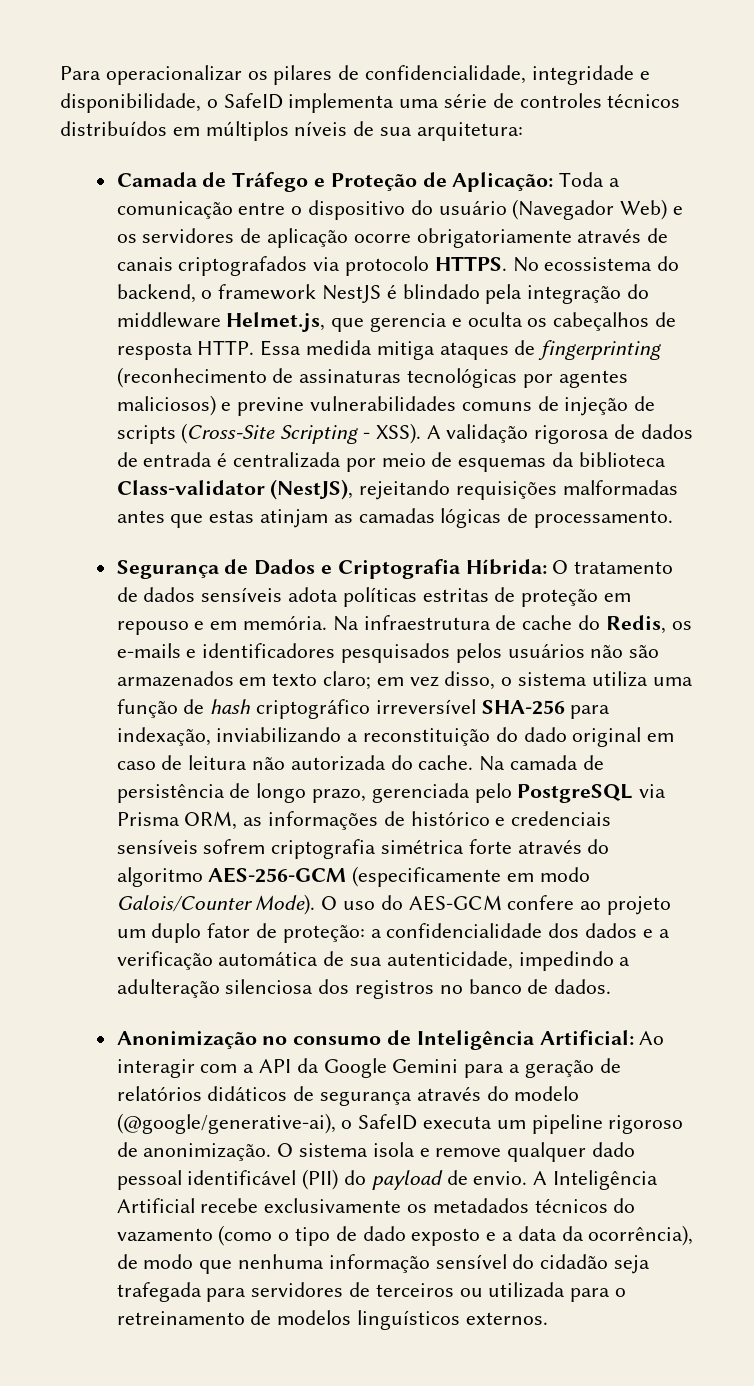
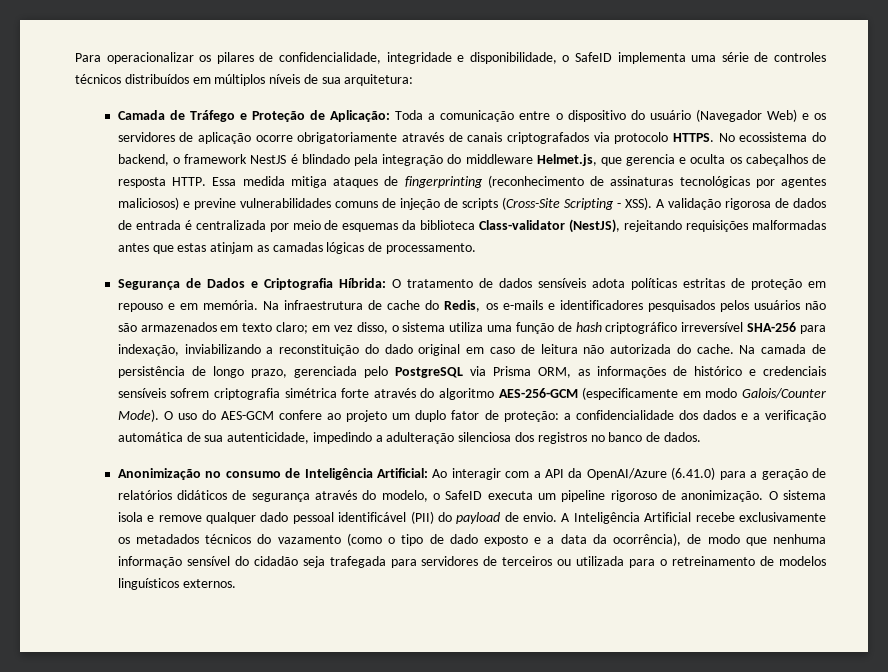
[323,1058,459,1078] Google Gemini -> [586,467,716,480] OpenAI/Azure (6.41.0)
[514,1086,580,1101] [116,1113,336,1134] modelo (@google/generative-ai), -> [381,490,428,502] modelo,

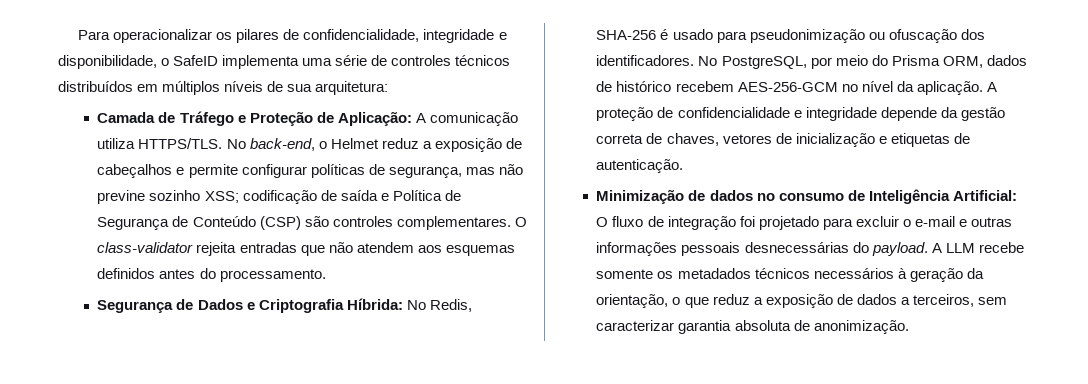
[395,109,826,122] [117,132,826,144] [117,154,826,166] [117,175,827,188] [117,197,827,210] [117,219,826,233] [117,242,383,254] Toda a comunicação entre o dispositivo do usuário (Navegador Web) e os servidores de aplicação ocorre obrigatoriamente através de canais criptografados via protocolo HTTPS. No ecossistema do backend, o framework NestJS é blindado pela integração do middleware Helmet.js, que gerencia e oculta os cabeçalhos de resposta HTTP. Essa medida mitiga ataques de fingerprinting (reconhecimento de assinaturas tecnológicas por agentes maliciosos) e previne vulnerabilidades comuns de injeção de scripts (Cross-Site Scripting - XSS). A validação rigorosa de dados de entrada é centralizada por meio de esquemas da biblioteca Class-validator (NestJS), rejeitando requisições malformadas antes que estas atinjam as camadas lógicas de -> [415,112,518,126] [97,138,522,152] [97,164,523,178] [97,190,461,204] [97,216,527,230] [97,242,515,256] [97,268,216,279] A comunicação utiliza HTTPS/TLS. No back-end, o Helmet reduz a exposição de cabeçalhos e permite configurar políticas de segurança, mas não previne sozinho XSS; codificação de saída e Política de Segurança de Conteúdo (CSP) são controles complementares. O class-validator rejeita entradas que não atendem aos esquemas definidos antes do
[391,278,827,290] [117,300,826,312] [117,322,827,334] [117,344,827,356] [117,366,827,378] [117,387,826,400] [117,409,827,422] [117,432,701,444] [117,468,201,480] O tratamento de dados sensíveis adota políticas estritas de proteção em repouso e em memória. Na infraestrutura de cache do Redis, os e-mails e identificadores pesquisados pelos usuários não são armazenados em texto claro; em vez disso, o sistema utiliza uma função de hash criptográfico irreversível SHA-256 para indexação, inviabilizando a reconstituição do dado original em caso de leitura não autorizada do cache. Na camada de persistência de longo prazo, gerenciada pelo PostgreSQL via Prisma ORM, as informações de histórico e credenciais sensíveis sofrem criptografia simétrica forte através do algoritmo AES-256-GCM (especificamente em modo Galois/Counter Mode). O uso do AES-GCM confere ao projeto um duplo fator de proteção: a confidencialidade dos dados e a verificação automática de sua autenticidade, impedindo a adulteração silenciosa dos registros no banco de dados. // Anonimização -> [406,299,472,312] [596,29,985,43] [596,55,1027,69] [596,81,997,95] [596,107,1005,121] [596,133,970,147] [596,159,684,173] [596,189,753,204] No Redis, SHA-256 é usado para pseudonimização ou ofuscação dos identificadores. No PostgreSQL, por meio do Prisma ORM, dados de histórico recebem AES-256-GCM no nível da aplicação. A proteção de confidencialidade e integridade depende da gestão correta de chaves, vetores de inicialização e etiquetas de autenticação. // Minimização de dados
[432,467,826,480] [117,490,827,502] [117,511,827,524] [117,533,826,546] [117,556,827,568] [117,578,236,590] Ao interagir com a API da OpenAI/Azure (6.41.0) para a geração de relatórios didáticos de segurança através do modelo, o SafeID executa um pipeline rigoroso de anonimização. O sistema isola e remove qualquer dado pessoal identificável (PII) do payload de envio. A Inteligência Artificial recebe exclusivamente os metadados técnicos do vazamento (como o tipo de dado exposto e a data da ocorrência), de modo que nenhuma informação sensível do cidadão seja trafegada para servidores de terceiros ou utilizada para o retreinamento de modelos linguísticos externos. -> [596,216,1012,230] [596,242,1024,256] [596,268,984,282] [596,294,1007,308] [596,320,909,334] O fluxo de integração foi projetado para excluir o e-mail e outras informações pessoais desnecessárias do payload. A LLM recebe somente os metadados técnicos necessários à geração da orientação, o que reduz a exposição de dados a terceiros, sem caracterizar garantia absoluta de anonimização.

